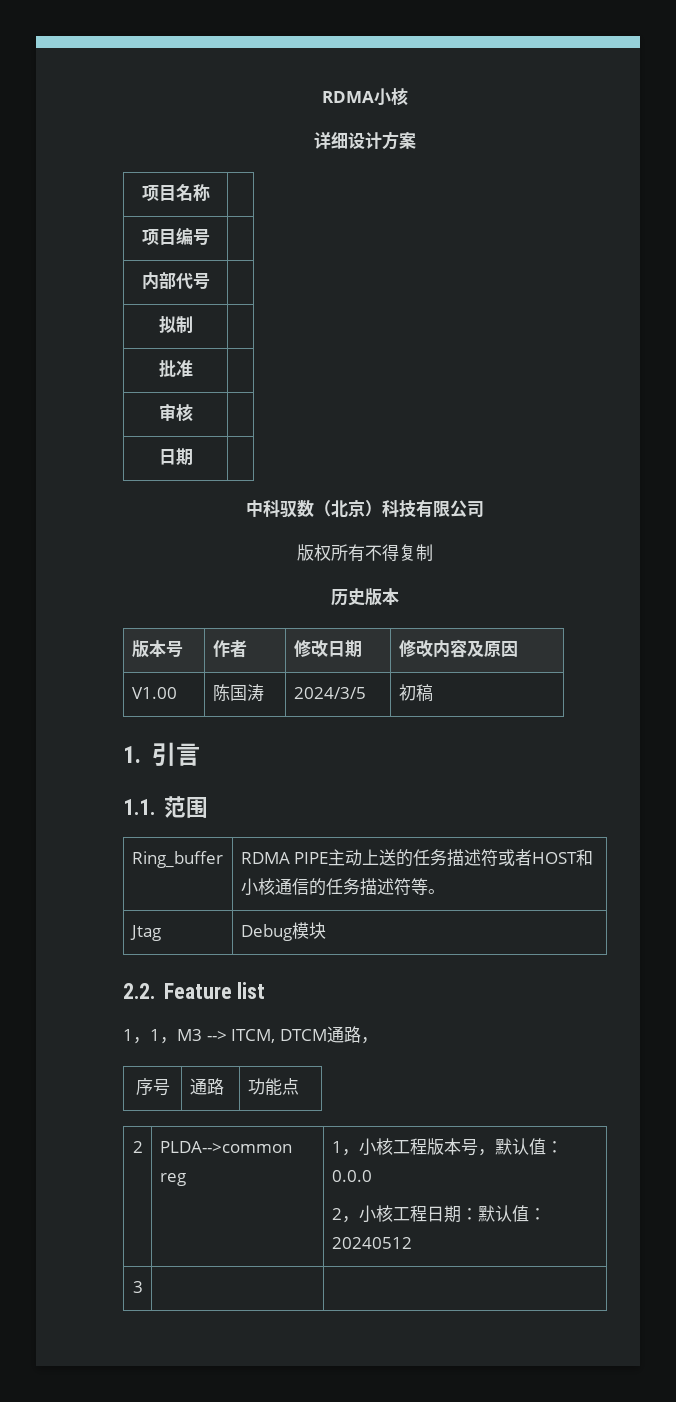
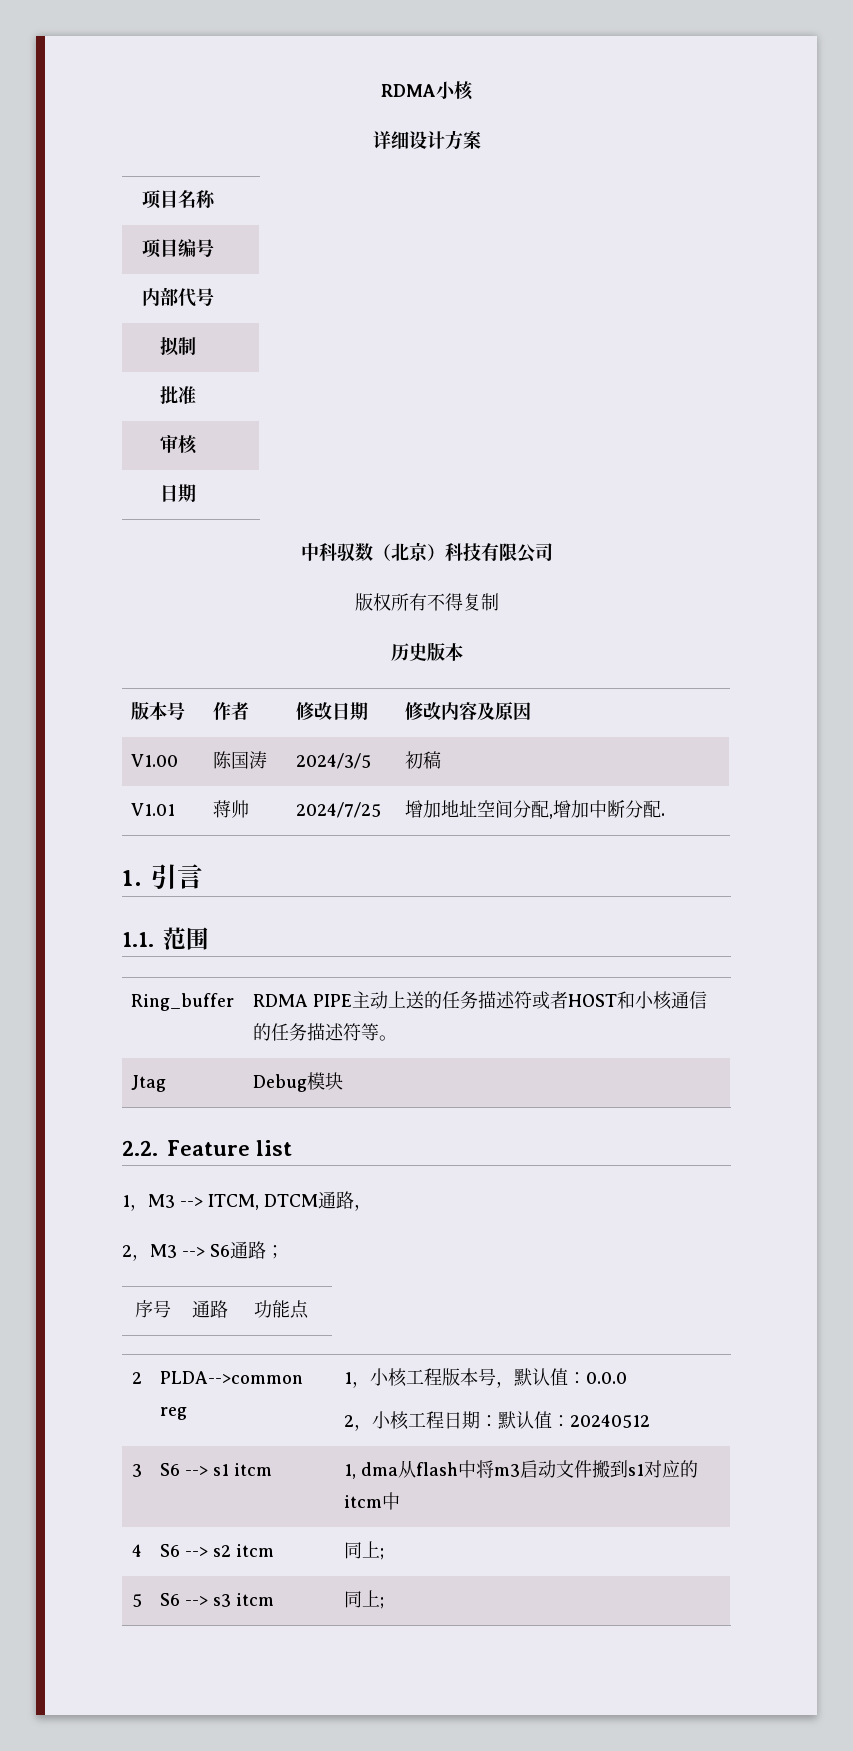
(433, 693) none -> [131,803,176,816] [213,800,250,818] [296,802,382,818] [405,800,666,819] // V1.01 | 蒋帅 | 2024/7/25 | 增加地址空间分配,增加中断分配.
[150,1029,177,1044] 1， -> (148, 1207) none
(378, 1040) none -> [122,1241,284,1261] // 2，M3 --> S6通路；
(143, 1287) | -> [160,1463,273,1476] [344,1460,699,1479] [344,1492,401,1510] [132,1544,142,1557] [160,1544,275,1557] [344,1541,385,1560] [132,1594,142,1607] [160,1593,275,1607] [344,1590,385,1609] S6 --> s1 itcm | 1, dma从flash中将m3启动文件搬到s1对应的itcm中 // 4 | S6 --> s2 itcm | 同上; // 5 | S6 --> s3 itcm | 同上;

